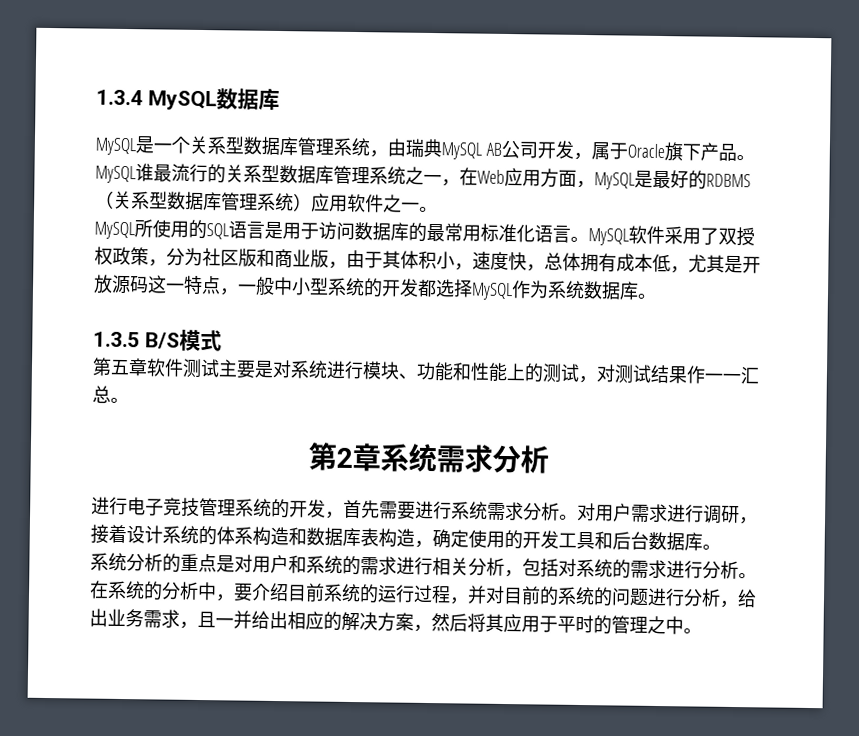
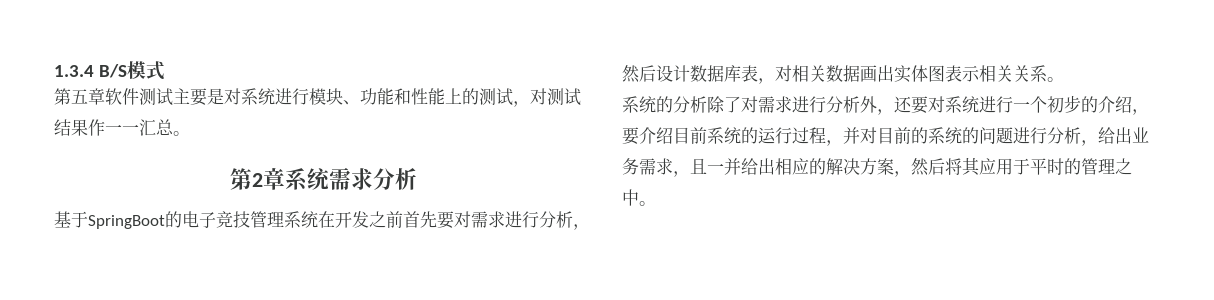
[147,88,280,111] [95,135,755,162] [95,163,751,190] [95,190,438,213] [94,219,755,247] [94,246,761,274] [93,274,656,301] [93,331,140,348] MySQL数据库 // MySQL是一个关系型数据库管理系统，由瑞典MySQL AB公司开发，属于Oracle旗下产品。MySQL谁最流行的关系型数据库管理系统之一，在Web应用方面，MySQL是最好的RDBMS（关系型数据库管理系统）应用软件之一。 // MySQL所使用的SQL语言是用于访问数据库的最常用标准化语言。MySQL软件采用了双授权政策，分为社区版和商业版，由于其体积小，速度快，总体拥有成本低，尤其是开放源码这一特点，一般中小型系统的开发都选择MySQL作为系统数据库。 // 1.3.5 -> (94, 71) none
[91,496,128,516] 进行 -> [54,211,182,229] 基于SpringBoot的
[271,498,758,525] [90,524,721,551] [90,552,757,580] [89,580,109,599] 的开发，首先需要进行系统需求分析。对用户需求进行调研，接着设计系统的体系构造和数据库表构造，确定使用的开发工具和后台数据库。 // 系统分析的重点是对用户和系统的需求进行相关分析，包括对系统的需求进行分析。在 -> [318,211,590,230] [622,65,1064,84] 在开发之前首先要对需求进行分析，然后设计数据库表，对相关数据画出实体图表示相关关系。 //
[197,581,217,601] 中 -> [707,95,1132,115] 除了对需求进行分析外，还要对系统进行一个初步的介绍

